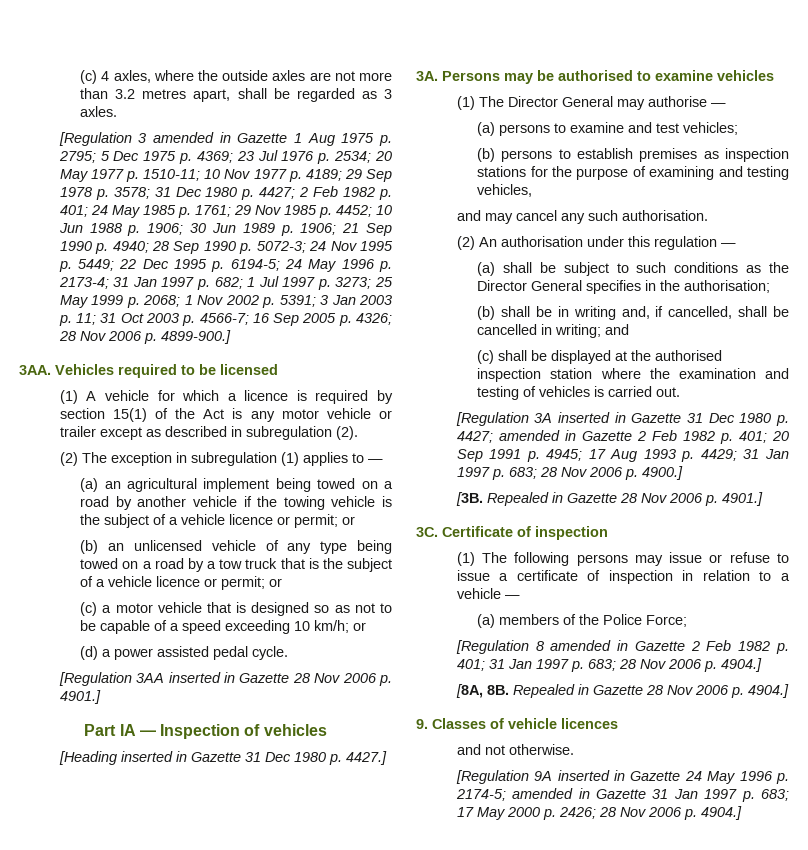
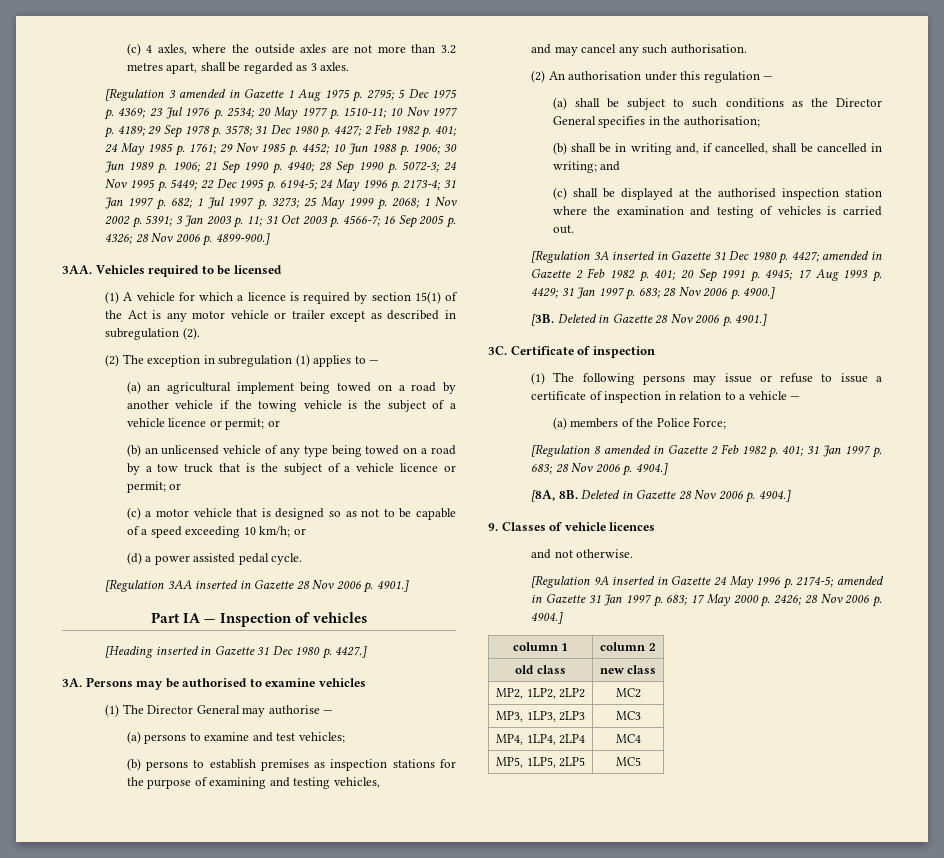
[486,492,549,506] Repealed -> [557,314,597,323] Deleted
[512,684,575,698] Repealed -> [581,490,621,499] Deleted
(742, 813) none -> [512,642,569,651] [600,642,656,651] [515,665,566,674] [599,665,657,674] [495,688,586,699] [615,688,641,698] [495,711,586,722] [615,711,641,720] [495,734,586,745] [615,734,641,743] [495,757,586,768] [615,757,641,766] // column 1 | column 2 // old class | new class // MP2, 1LP2, 2LP2 | MC2 // MP3, 1LP3, 2LP3 | MC3 // MP4, 1LP4, 2LP4 | MC4 // MP5, 1LP5, 2LP5 | MC5

